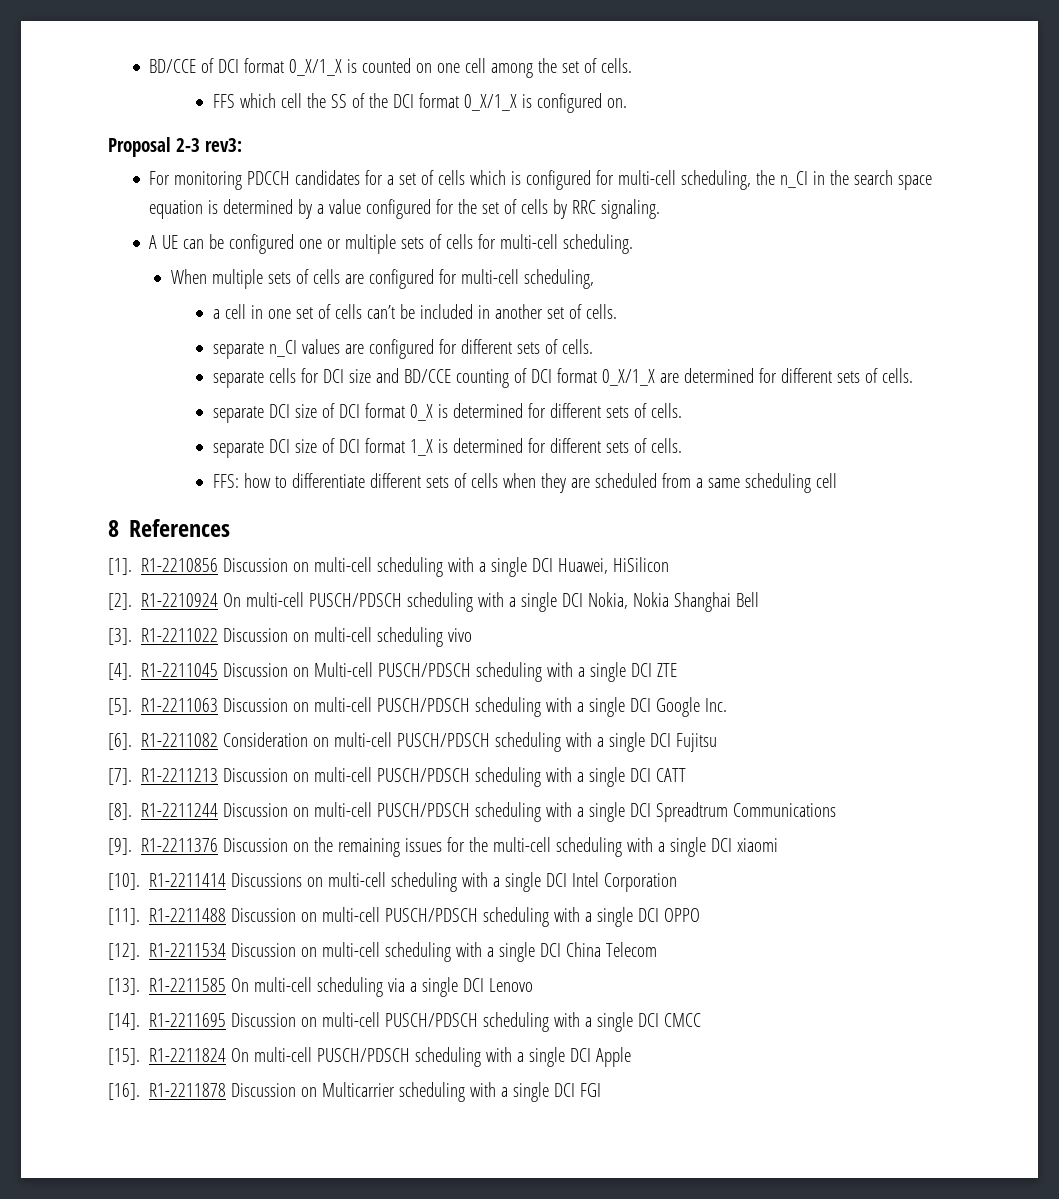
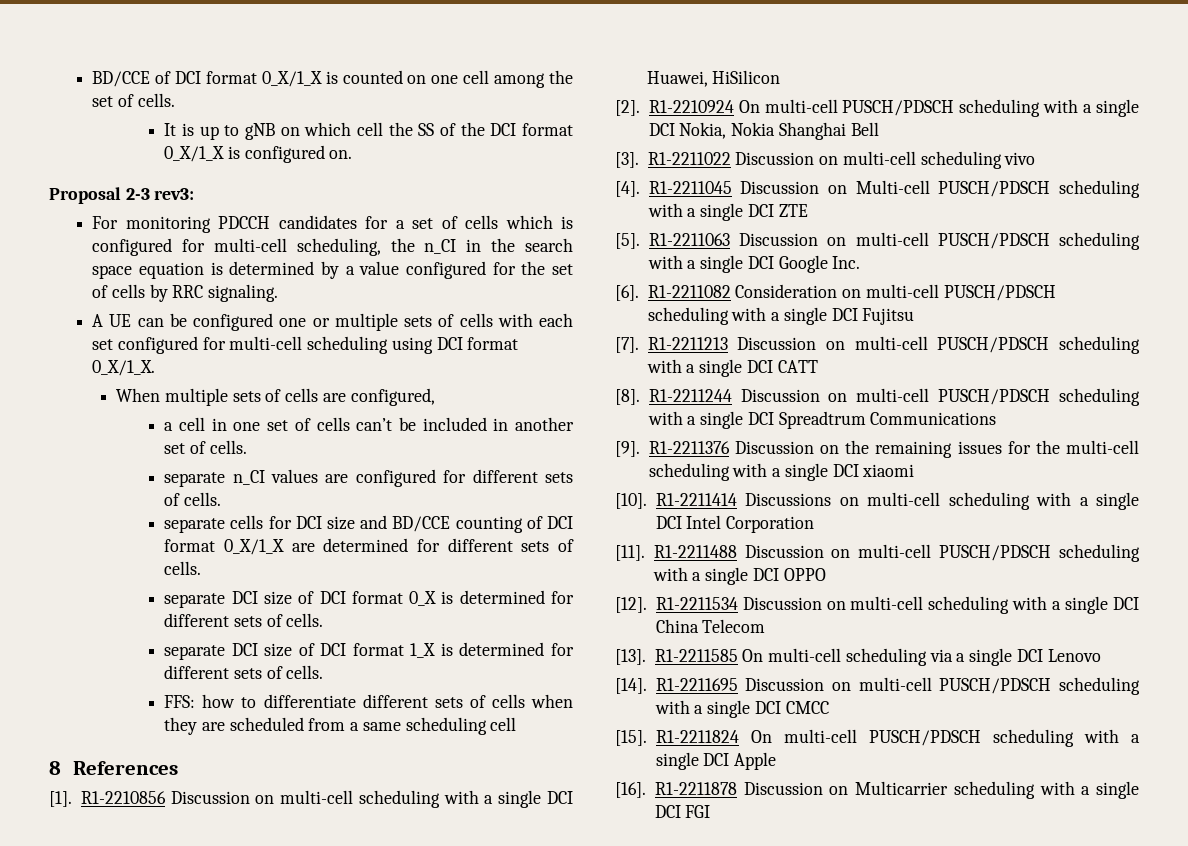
[212,94,235,108] FFS -> [164,123,300,140] It is up to gNB on
[478,234,634,254] for multi-cell scheduling. -> [497,313,573,327] [92,336,519,354] [92,360,156,376] with each set configured for multi-cell scheduling using DCI format 0_X/1_X.
[368,269,594,289] configured for multi-cell scheduling, -> [350,388,435,406] configured,

